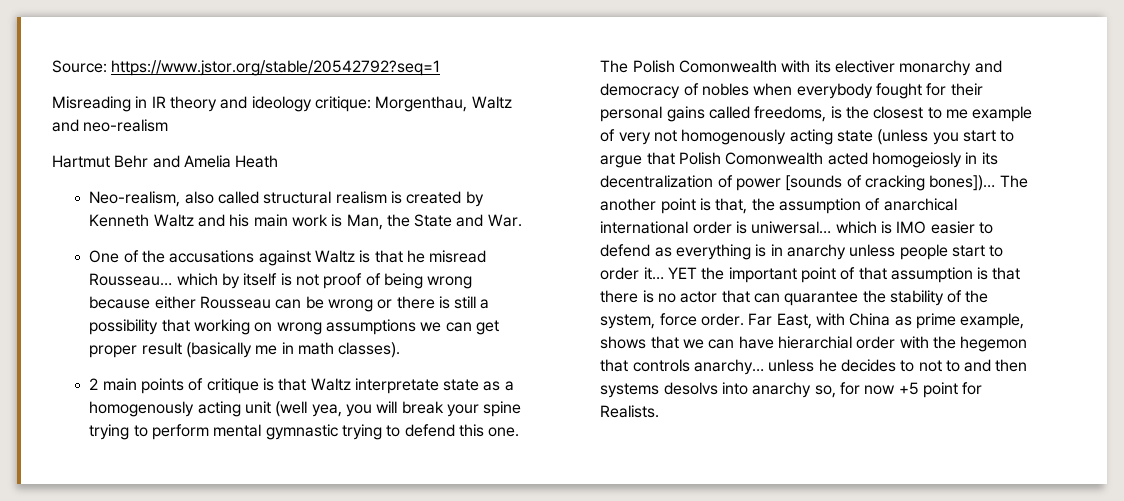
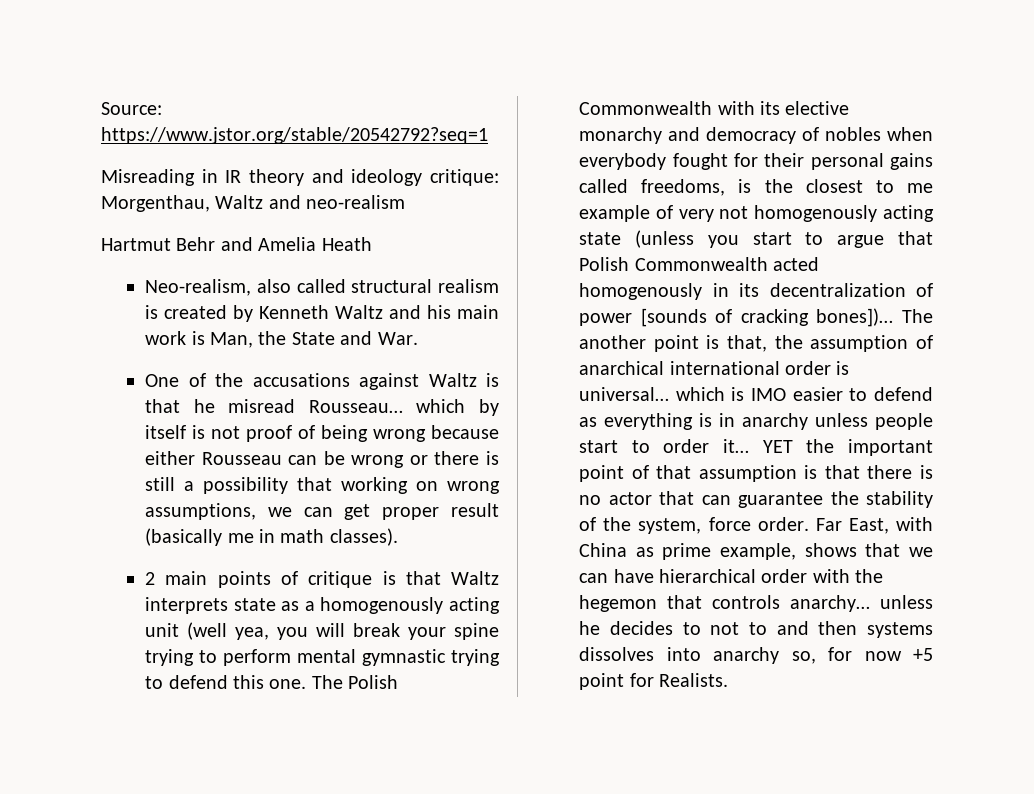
[325,319,416,335] assumptions -> [145,503,257,520] assumptions,
[354,378,439,394] interpretate -> [145,597,229,614] interprets
[678,60,777,73] Comonwealth -> [579,101,713,115] Commonwealth
[834,60,895,73] electiver -> [785,101,850,115] elective
[725,152,962,168] Comonwealth acted homogeiosly -> [634,257,820,271] [579,283,703,300] Commonwealth acted homogenously
[751,221,832,234] uniwersal… -> [579,387,670,401] universal…
[784,291,859,306] quarantee -> [738,492,824,508] guarantee
[777,336,852,349] hierarchial -> [659,569,757,583] hierarchical
[663,382,718,395] desolvs -> [579,647,655,661] dissolves

